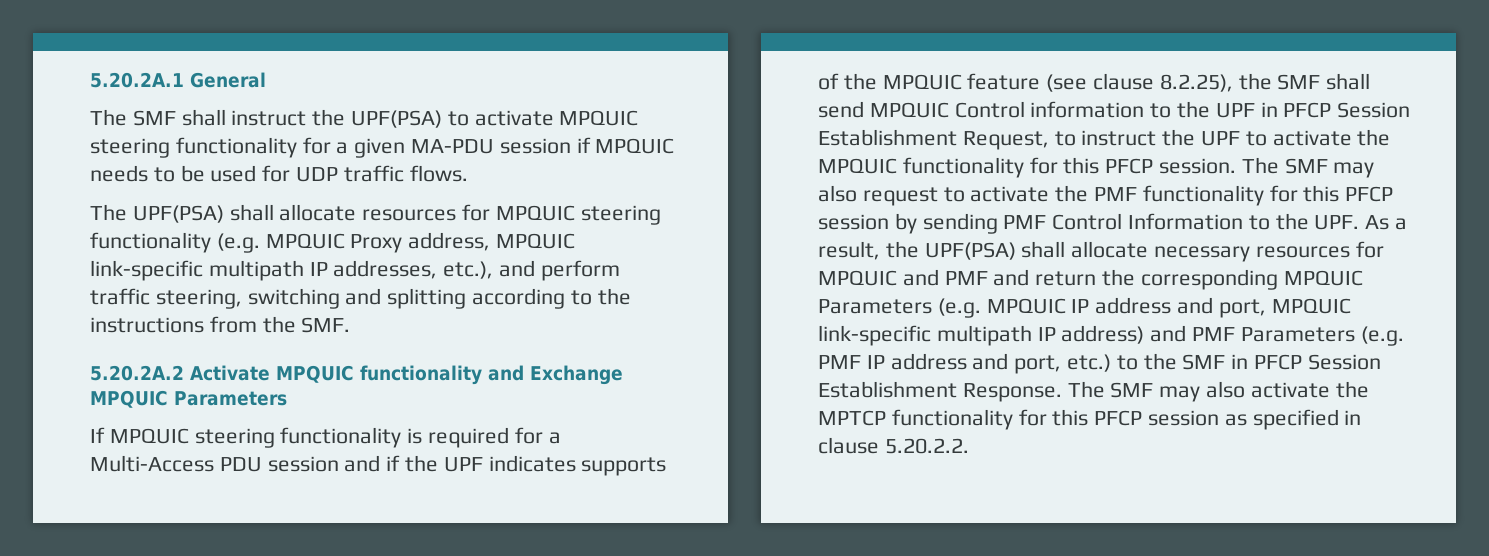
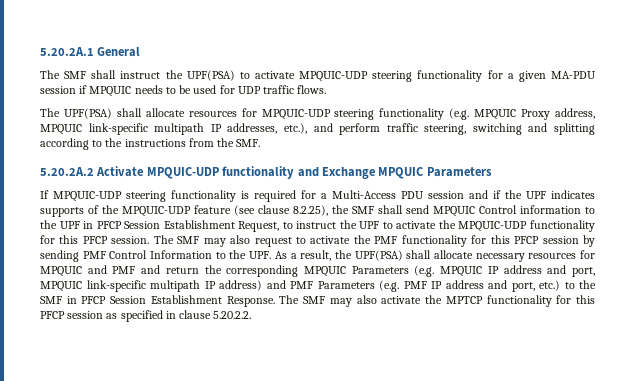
[559,110,639,126] MPQUIC -> [299,71,369,82] MPQUIC-UDP
[495,205,575,221] MPQUIC -> [261,109,331,120] MPQUIC-UDP
[276,365,354,383] MPQUIC -> [146,167,219,179] MPQUIC-UDP
[109,428,189,444] MPQUIC -> [53,191,122,202] MPQUIC-UDP
[882,74,962,90] MPQUIC -> [122,206,191,217] MPQUIC-UDP
[818,158,897,174] MPQUIC -> [458,221,528,232] MPQUIC-UDP

